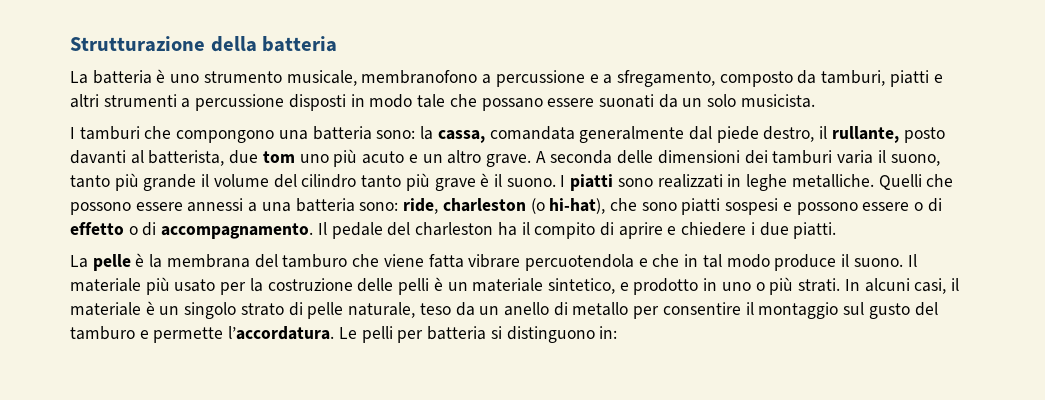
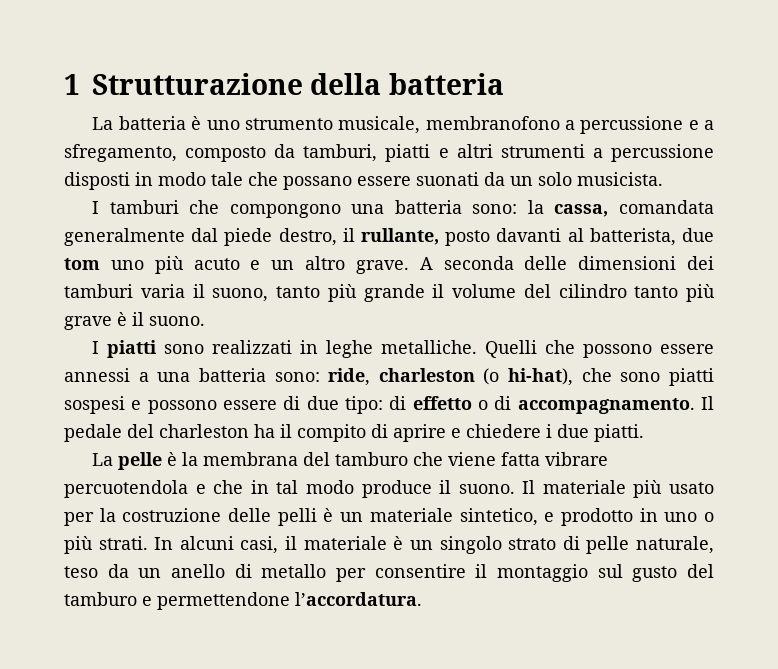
(70, 44) none -> [64,74,80,95] 1
(556, 182) none -> (205, 321) //
[914,202,924,211] o -> [283,396,383,414] di due tipo:
[153,326,618,343] permette l’accordatura. Le pelli per batteria si distinguono in: -> [157,592,422,610] permettendone l’accordatura.

